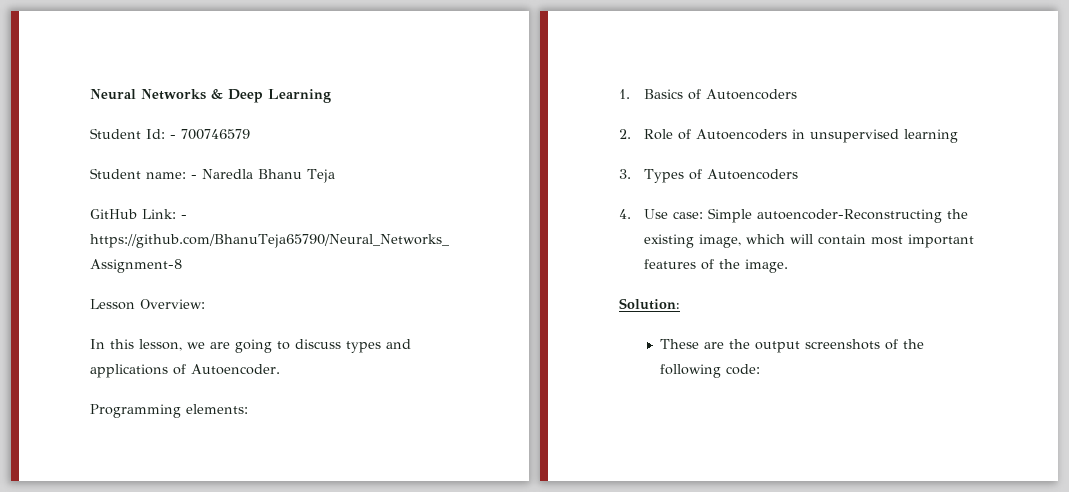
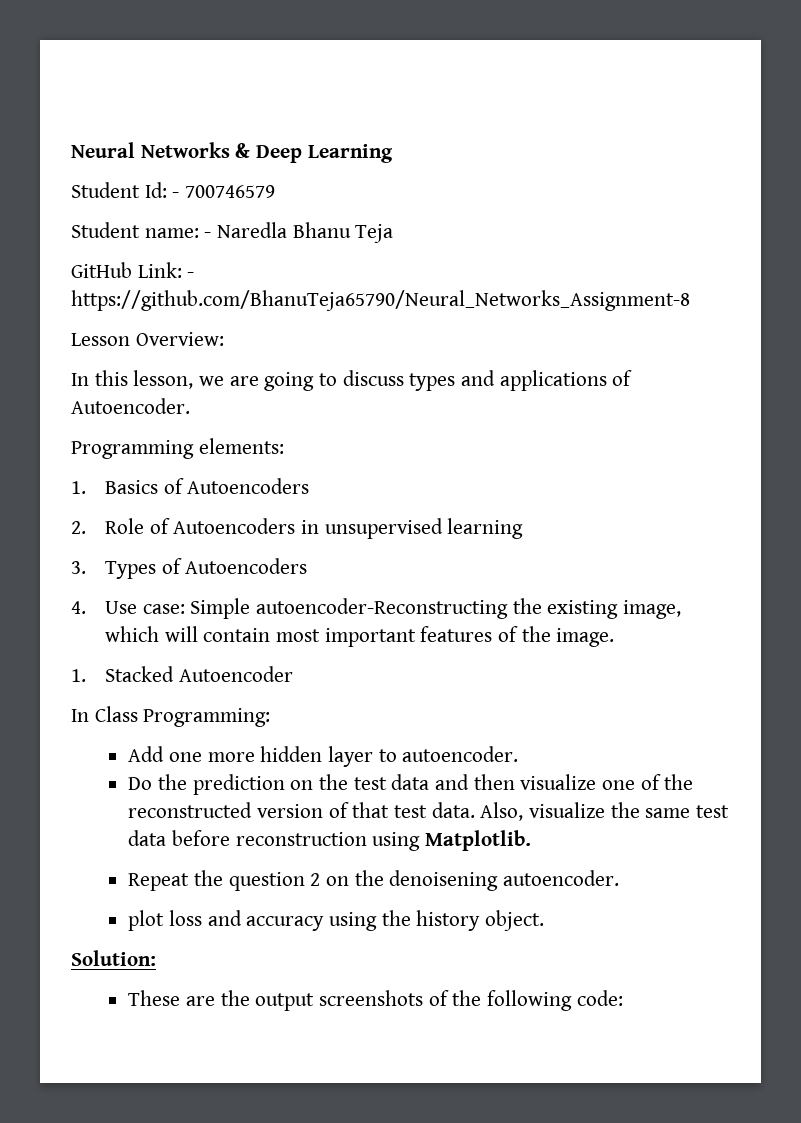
(788, 266) none -> [71,666,293,682] [71,706,271,727] [128,746,519,767] [128,774,694,795] [128,802,729,821] [128,830,531,851] [128,870,619,891] [128,910,544,931] // 1. Stacked Autoencoder // In Class Programming: // Add one more hidden layer to autoencoder. // Do the prediction on the test data and then visualize one of the reconstructed version of that test data. Also, visualize the same test data before reconstruction using Matplotlib. // Repeat the question 2 on the denoisening autoencoder. // plot loss and accuracy using the history object.

